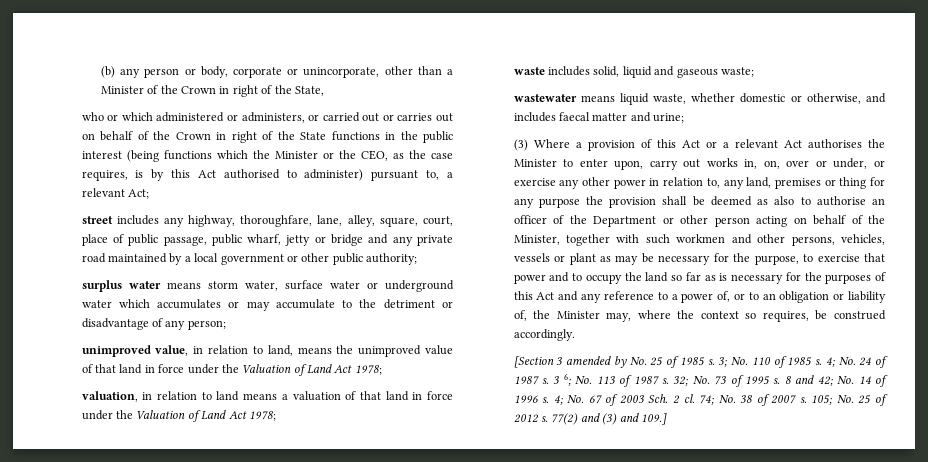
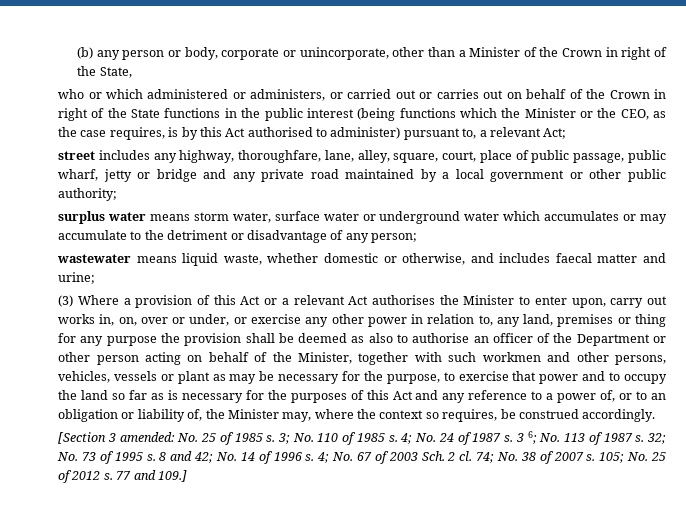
[81,345,453,357] [81,364,382,376] [81,391,453,402] [81,410,276,422] [513,66,754,78] // unimproved value, in relation to land, means the unimproved value of that land in force under the Valuation of Land Act 1978; // valuation, in relation to land means a valuation of that land in force under the Valuation of Land Act 1978; // waste includes solid, liquid and gaseous waste; -> (418, 238) none
[566,356,627,368] amended by -> [119,432,175,442] amended:
[551,413,618,425] 77(2) and (3) -> [116,471,132,480] 77

